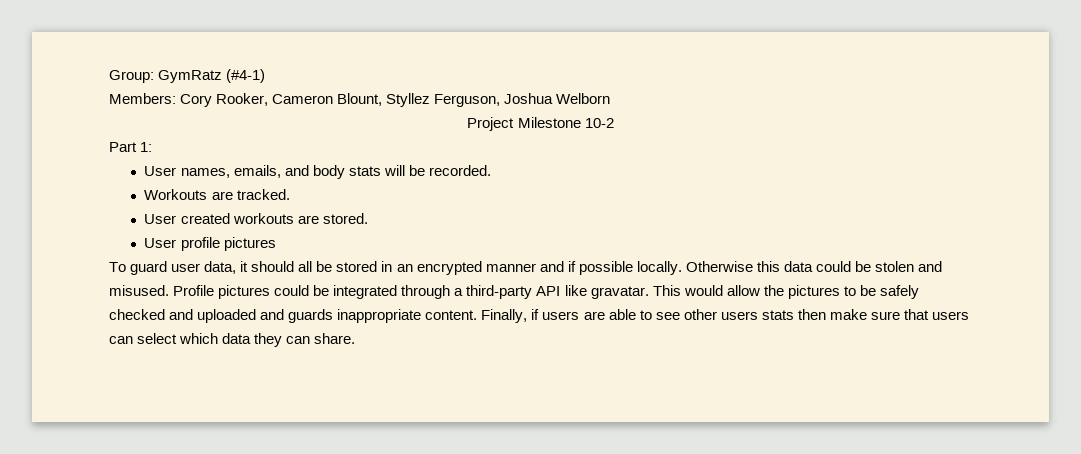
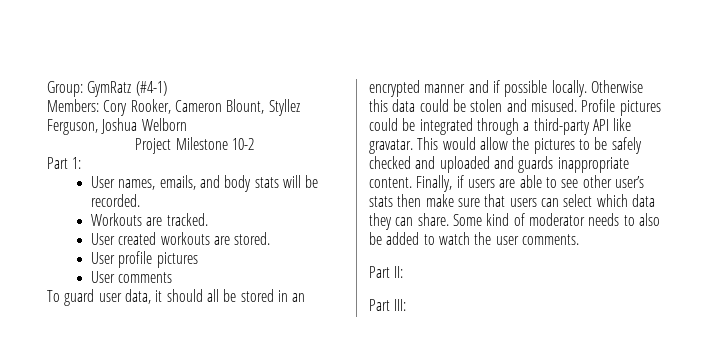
(276, 244) none -> [90,271,173,283] // User comments
[720,311,758,320] users -> [614,176,644,188] user’s
(356, 338) none -> [452,213,660,226] [369,232,579,245] [369,266,404,278] [369,299,407,311] Some kind of moderator needs to also be added to watch the user comments. // Part II: // Part III:

